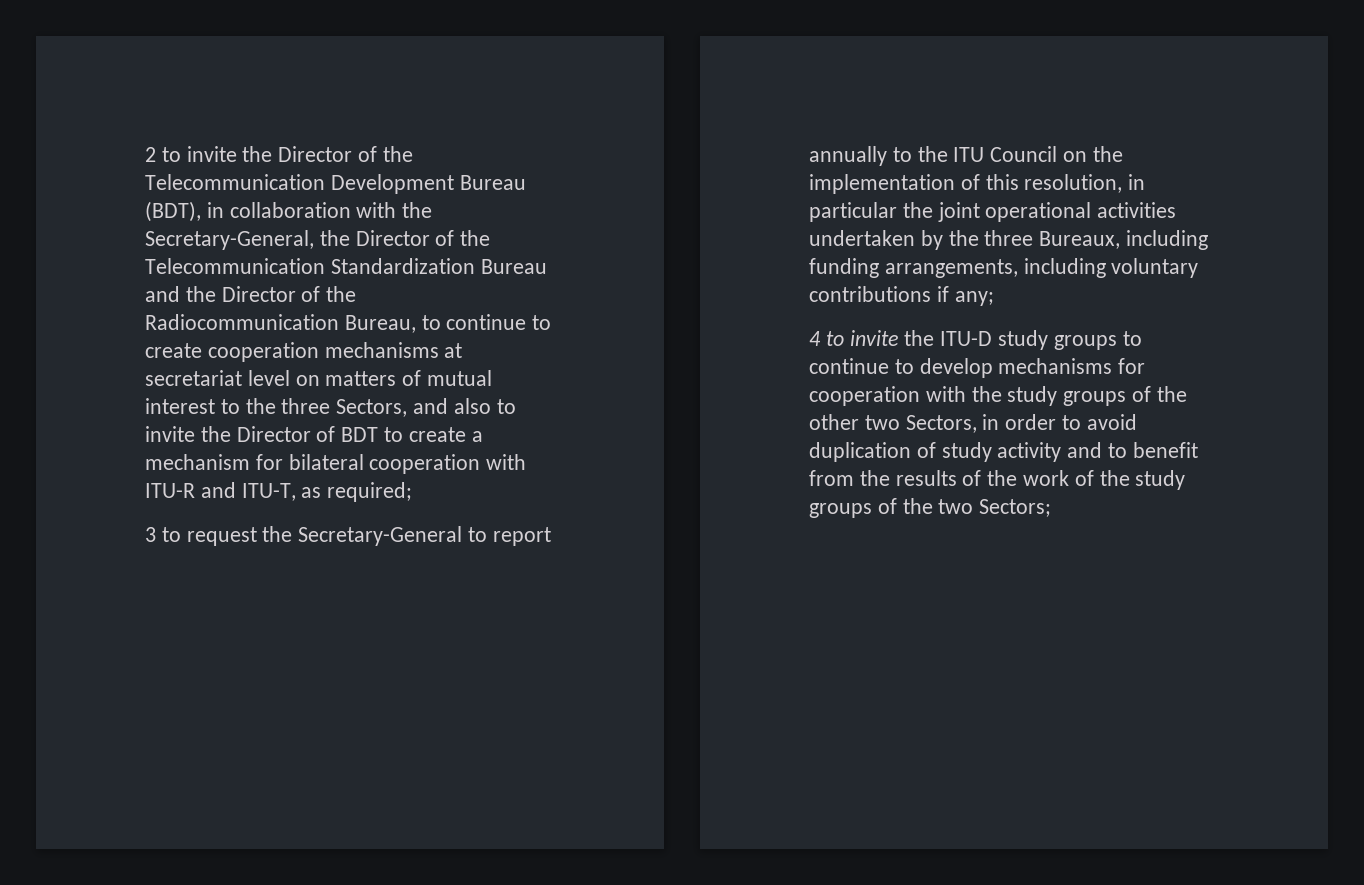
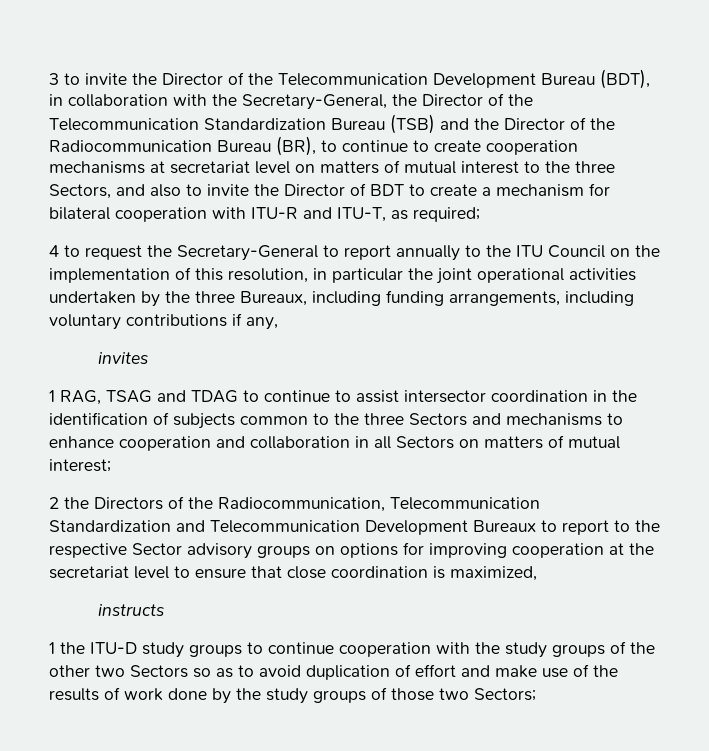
[145,147,156,162] 2 -> [49,73,59,85] 3
(547, 266) none -> [390,114,435,134] (TSB)
[344,315,416,333] Bureau, -> [217,136,316,156] Bureau (BR),
[145,527,156,542] 3 -> [49,245,59,257] 4
[954,291,994,306] [809,330,899,346] any; // 4 to invite -> [246,317,278,330] [98,352,150,364] [49,390,637,405] [49,412,623,429] [49,435,620,451] [49,459,111,472] [49,496,540,512] [49,520,660,535] [49,542,654,559] [49,566,537,581] [98,604,166,616] [49,642,55,654] any, // invites // 1 RAG, TSAG and TDAG to continue to assist intersector coordination in the identification of subjects common to the three Sectors and mechanisms to enhance cooperation and collaboration in all Sectors on matters of mutual interest; // 2 the Directors of the Radiocommunication, Telecommunication Standardization and Telecommunication Development Bureaux to report to the respective Sector advisory groups on options for improving cooperation at the secretariat level to ensure that close coordination is maximized, // instructs // 1
[894,358,1146,378] to develop mechanisms for -> (334, 648) none
[905,414,1057,433] Sectors, in order -> [130,665,233,678] Sectors so as
[941,442,1198,462] [809,470,1186,490] [809,498,933,518] study activity and to benefit from the results of the work of the study groups of the -> [415,664,618,678] [49,687,434,704] effort and make use of the results of work done by the study groups of those

